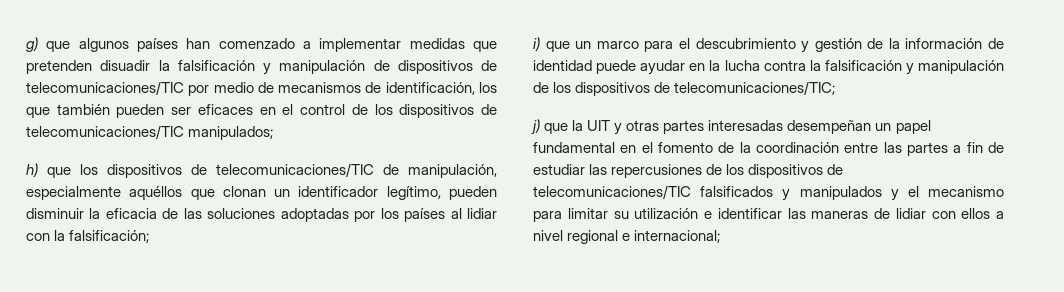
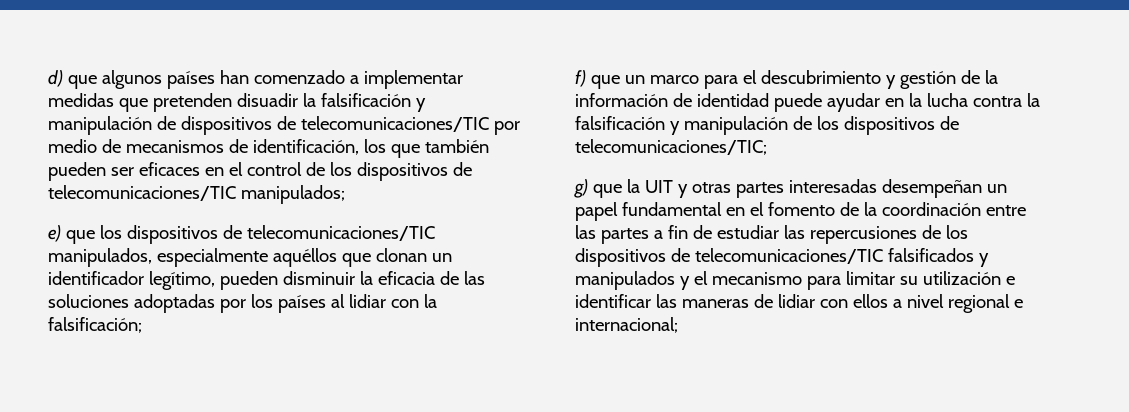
[26,37,38,52] g) -> [48,70,63,87] d)
[26,163,38,177] h) -> [48,225,61,242] e)
[383,164,497,178] de manipulación, -> [48,248,152,267] manipulados,
[533,37,540,51] i) -> [575,70,586,87] f)
[531,119,540,135] j) -> [574,179,588,198] g)

